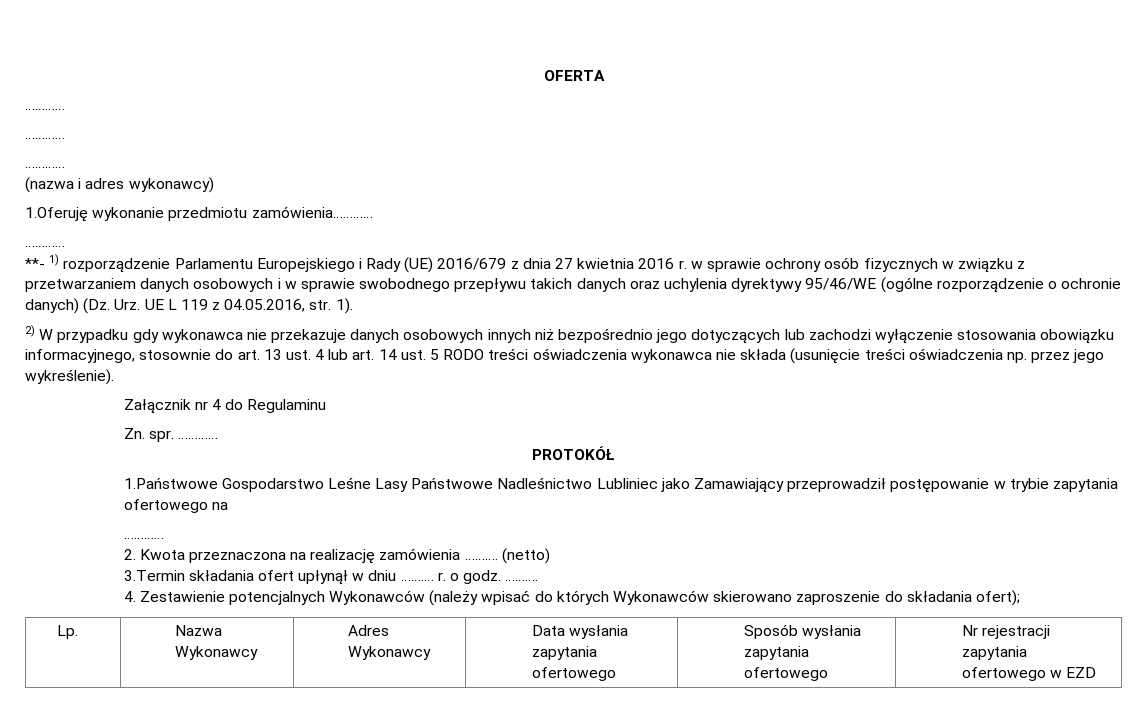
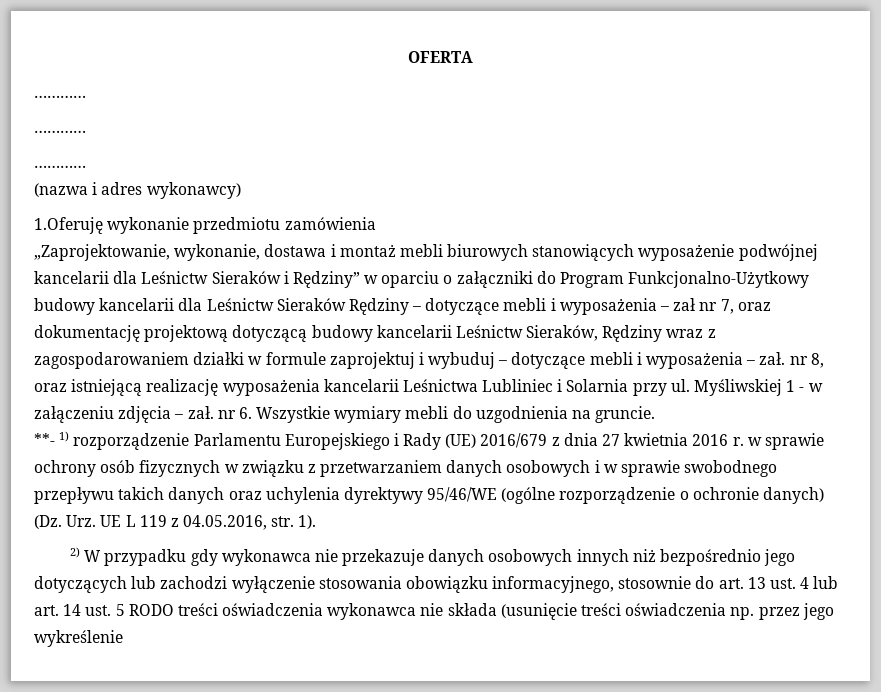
[251,206,373,218] [25,245,65,247] zamówienia………… // ………… -> [284,217,376,230] [34,244,818,261] [34,271,810,288] [34,298,771,315] [34,325,716,342] [34,352,824,369] [34,379,823,396] [34,406,656,423] zamówienia // „Zaprojektowanie, wykonanie, dostawa i montaż mebli biurowych stanowiących wyposażenie podwójnej kancelarii dla Leśnictw Sieraków i Rędziny” w oparciu o załączniki do Program Funkcjonalno-Użytkowy budowy kancelarii dla Leśnictw Sieraków Rędziny – dotyczące mebli i wyposażenia – zał nr 7, oraz dokumentację projektową dotyczącą budowy kancelarii Leśnictw Sieraków, Rędziny wraz z zagospodarowaniem działki w formule zaprojektuj i wybuduj – dotyczące mebli i wyposażenia – zał. nr 8, oraz istniejącą realizację wyposażenia kancelarii Leśnictwa Lubliniec i Solarnia przy ul. Myśliwskiej 1 - w załączeniu zdjęcia – zał. nr 6. Wszystkie wymiary mebli do uzgodnienia na gruncie.
[25,369,114,385] [123,399,327,414] [123,428,218,442] [532,446,615,460] [123,477,1118,493] [123,499,228,513] [123,537,164,539] [123,548,550,564] [123,570,539,585] [123,590,1020,606] [56,625,78,639] [175,625,223,636] [175,646,259,660] [347,625,389,636] [347,646,431,660] [531,625,628,639] [531,646,597,660] [531,667,616,681] [743,624,861,639] [743,646,809,660] [743,667,828,681] [961,625,1050,639] [961,646,1027,660] [961,667,1096,681] wykreślenie). // Załącznik nr 4 do Regulaminu // Zn. spr. ………… // PROTOKÓŁ // 1.Państwowe Gospodarstwo Leśne Lasy Państwowe Nadleśnictwo Lubliniec jako Zamawiający przeprowadził postępowanie w trybie zapytania ofertowego na // ………… // 2. Kwota przeznaczona na realizację zamówienia ………. (netto) // 3.Termin składania ofert upłynął w dniu …….… r. o godz. ………. // 4. Zestawienie potencjalnych Wykonawców (należy wpisać do których Wykonawców skierowano zaproszenie do składania ofert); // Lp. | Nazwa Wykonawcy | Adres Wykonawcy | Data wysłania zapytania ofertowego | Sposób wysłania zapytania ofertowego | Nr rejestracji zapytania ofertowego w EZD -> [34,630,123,647] wykreślenie

